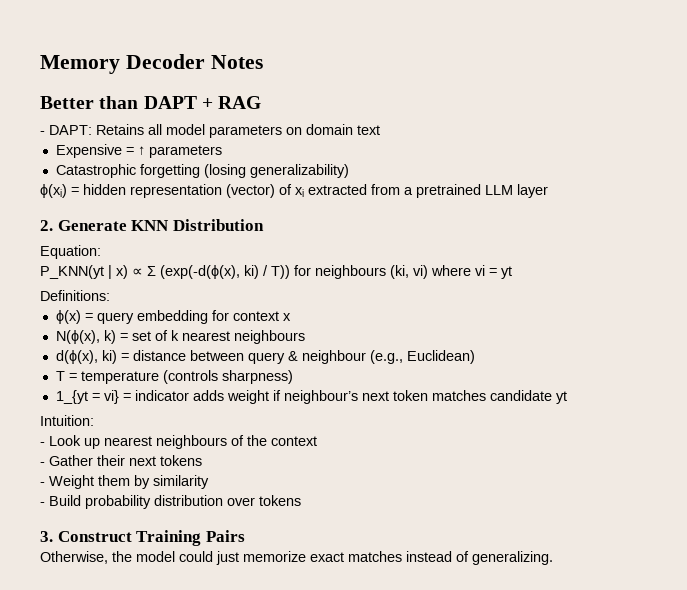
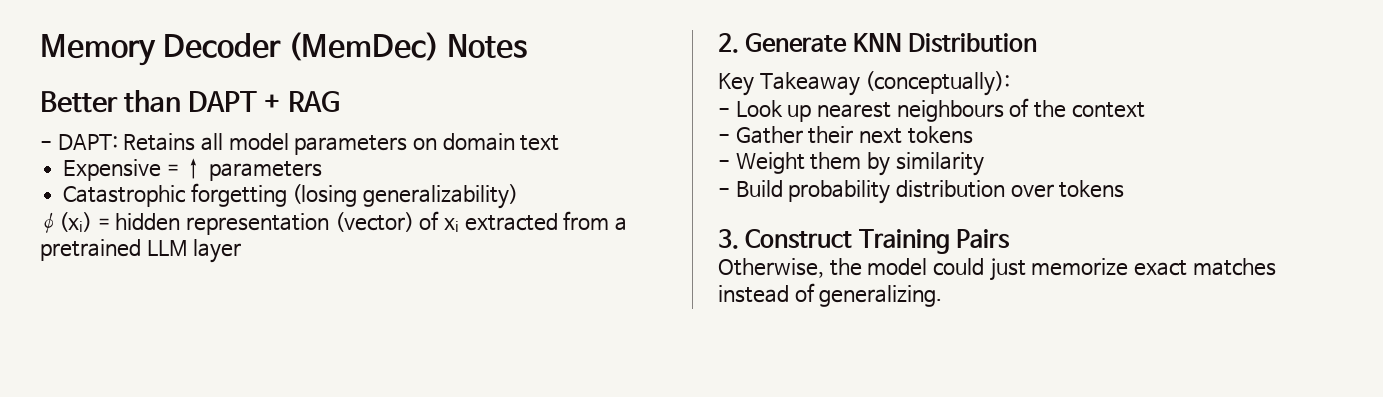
(205, 61) none -> [287,32,439,61] (MemDec)
[40,245,101,259] [40,265,512,279] [40,290,110,301] [55,310,291,324] [55,330,305,344] [55,350,475,364] [55,370,293,384] [55,390,567,404] [40,415,94,426] Equation: // P_KNN(yt | x) ∝ Σ (exp(-d(ϕ(x), ki) / T)) for neighbours (ki, vi) where vi = yt // Definitions: // ϕ(x) = query embedding for context x // N(ϕ(x), k) = set of k nearest neighbours // d(ϕ(x), ki) = distance between query & neighbour (e.g., Euclidean) // T = temperature (controls sharpness) // 1_{yt = vi} = indicator adds weight if neighbour’s next token matches candidate yt // Intuition: -> [718,71,1011,96] Key Takeaway (conceptually):

